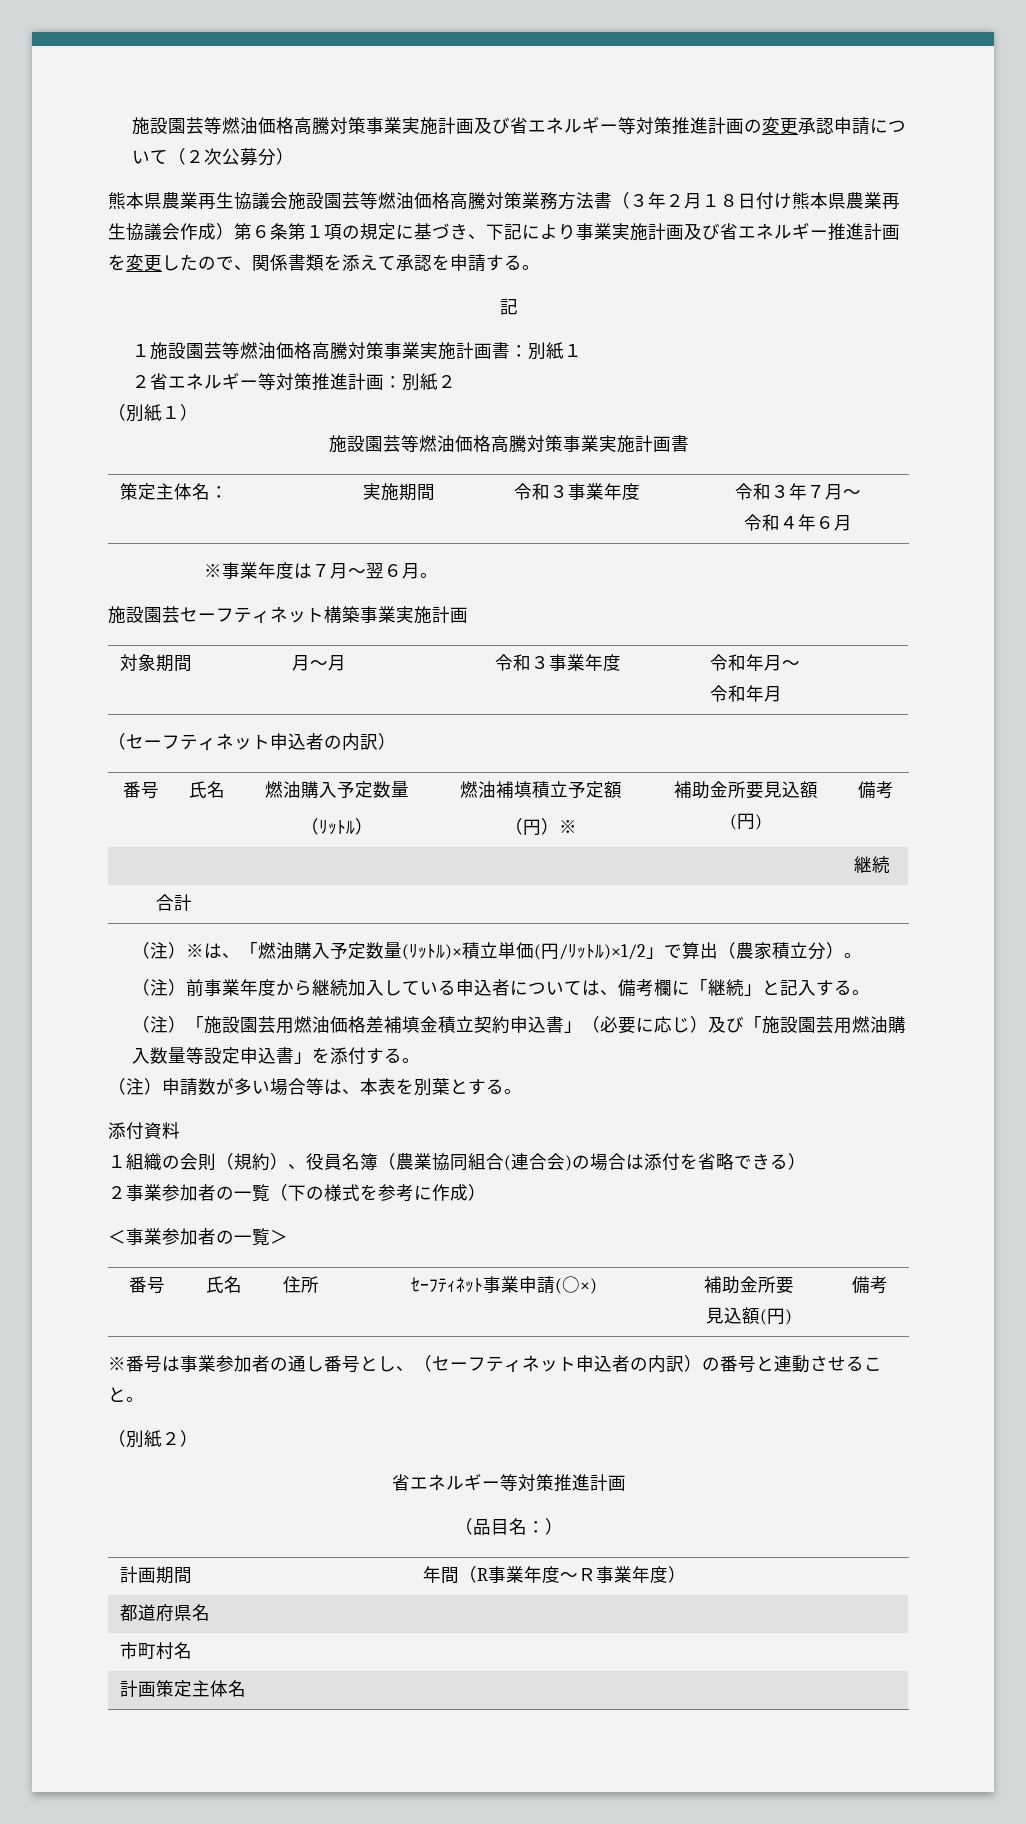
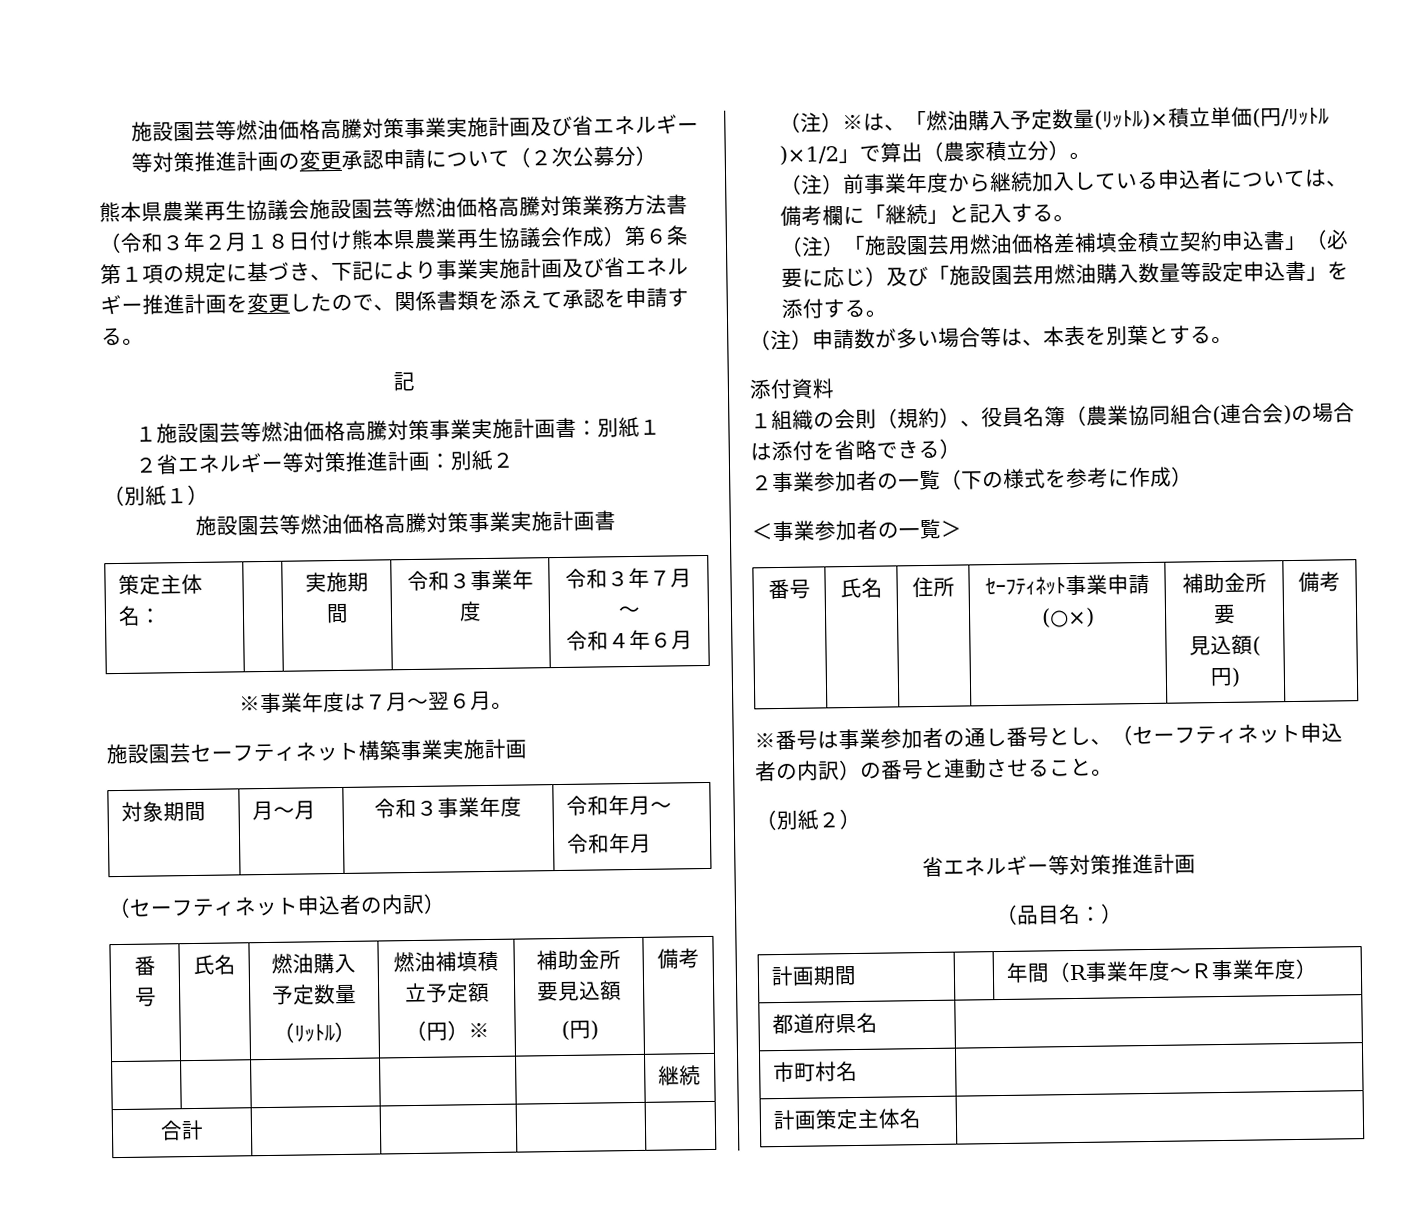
(630, 200) none -> [120,232,164,253] 令和

